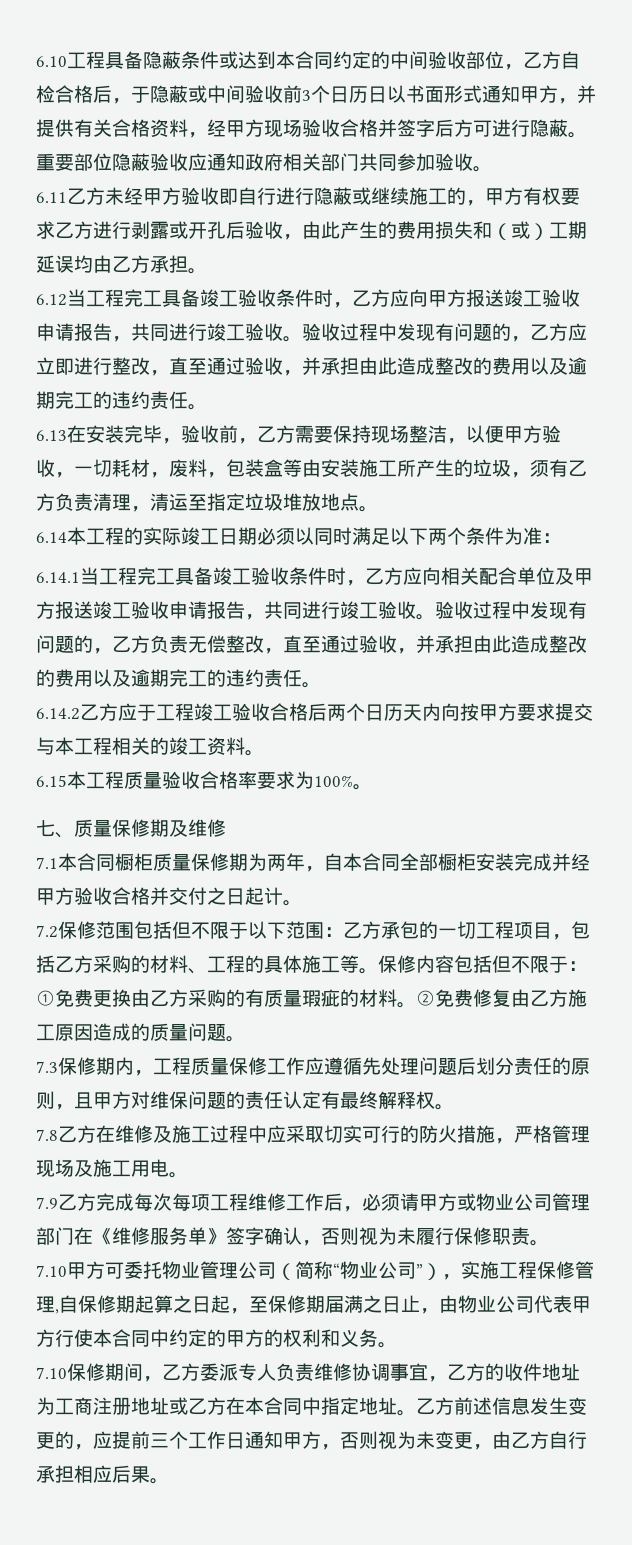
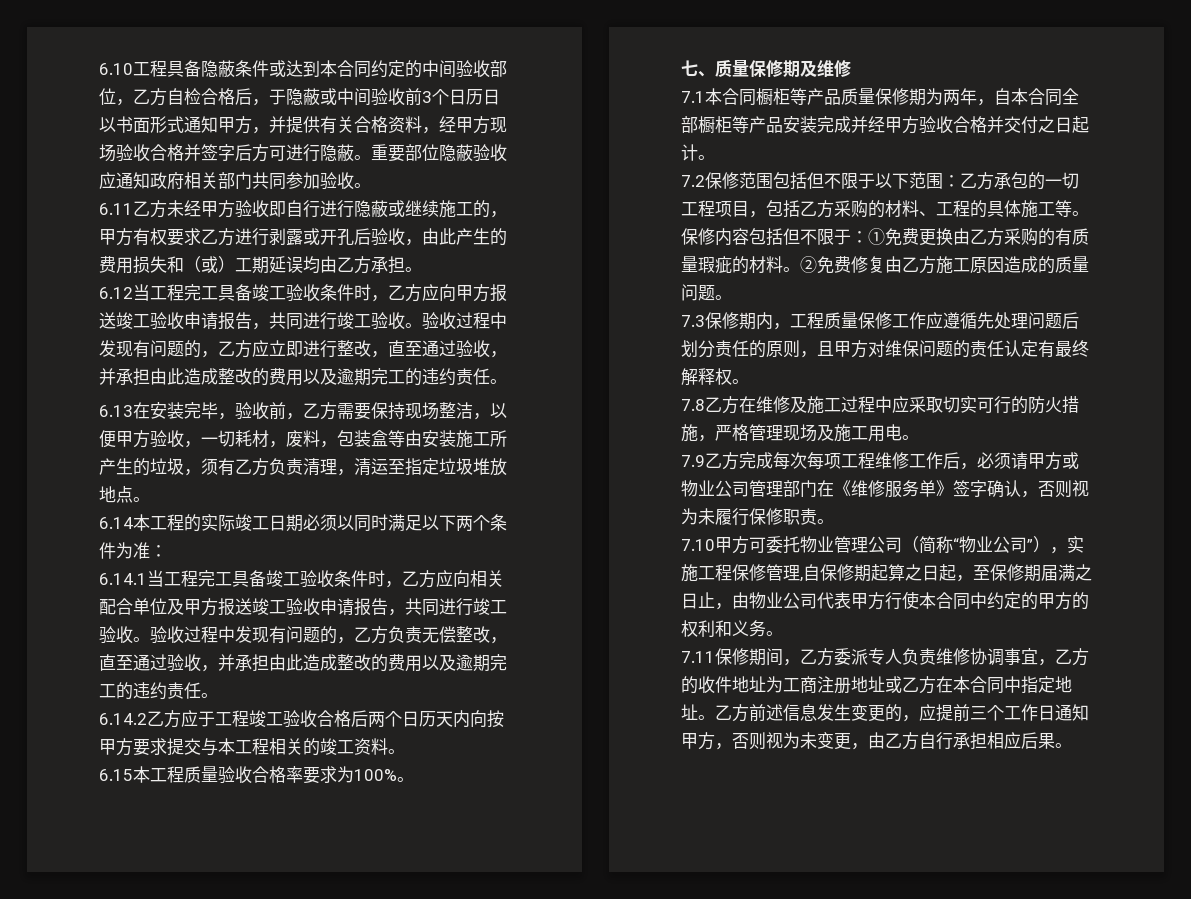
(153, 862) none -> [790,88,841,105] 等产品
(476, 862) none -> [732,116,783,133] 等产品
[36,1367,67,1379] 7.10 -> [681,651,715,663] 7.11

